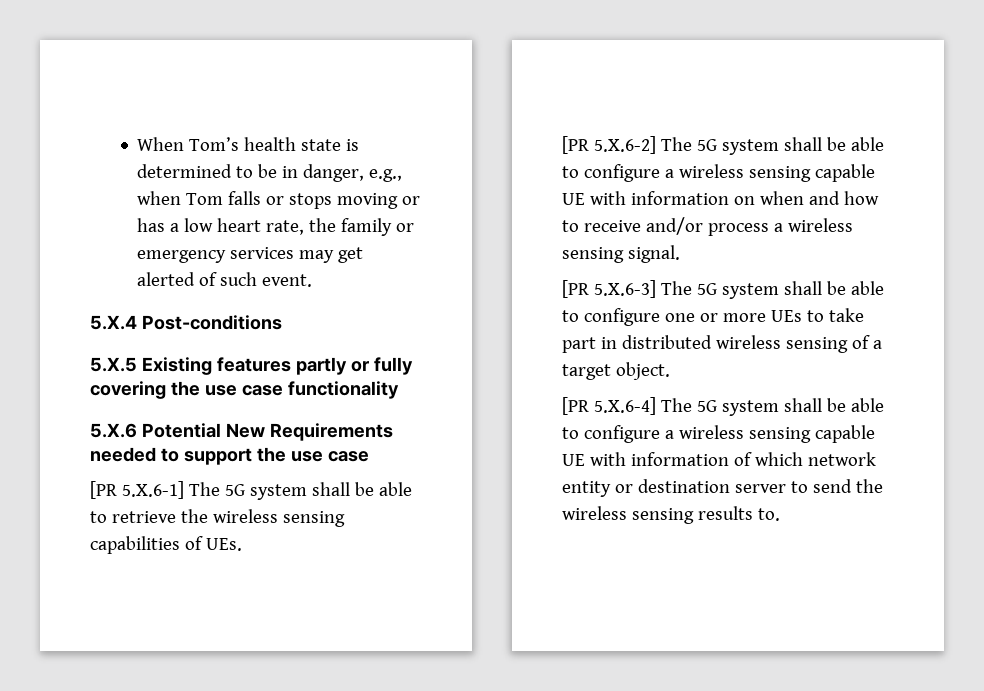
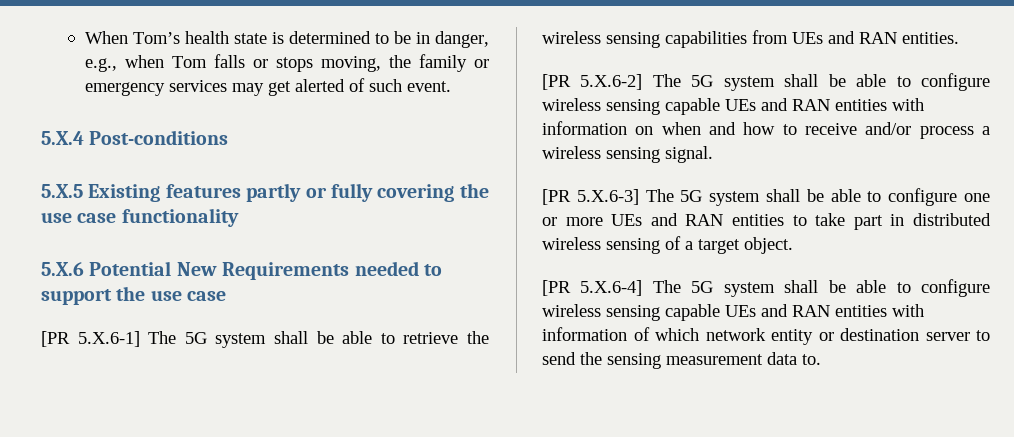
[337,193,421,209] [137,218,305,235] moving or has a low heart rate, -> [320,56,381,72] moving,
[184,536,242,551] of UEs. -> [752,30,959,44] from UEs and RAN entities.
[664,164,875,182] [562,193,585,205] a wireless sensing capable UE -> [542,98,887,115] wireless sensing capable UEs and RAN entities
(802, 316) none -> [650,213,784,226] and RAN entities
[664,425,875,443] [562,454,585,466] a wireless sensing capable UE -> [542,304,887,321] wireless sensing capable UEs and RAN entities
[562,506,753,524] wireless sensing results -> [607,352,797,369] sensing measurement data

